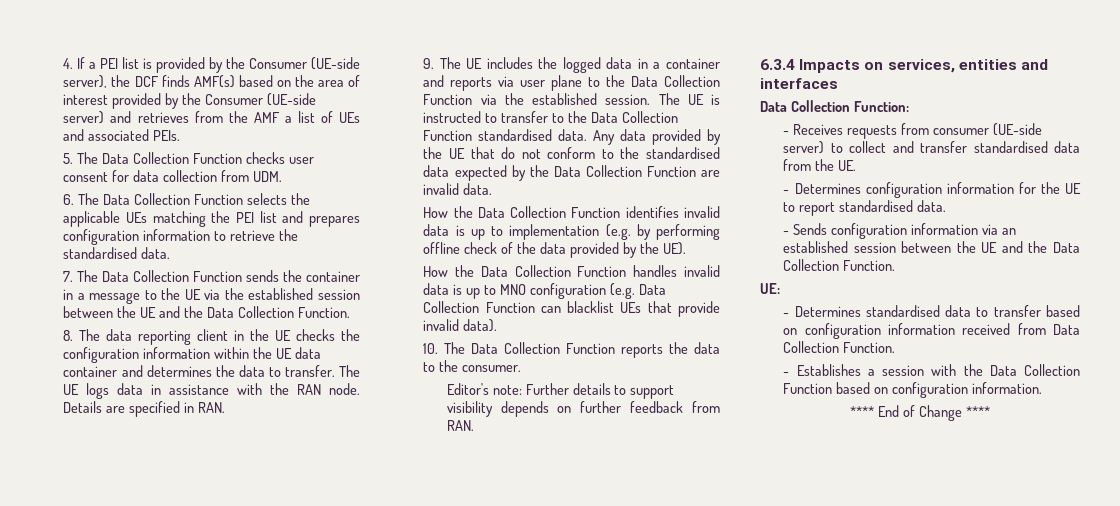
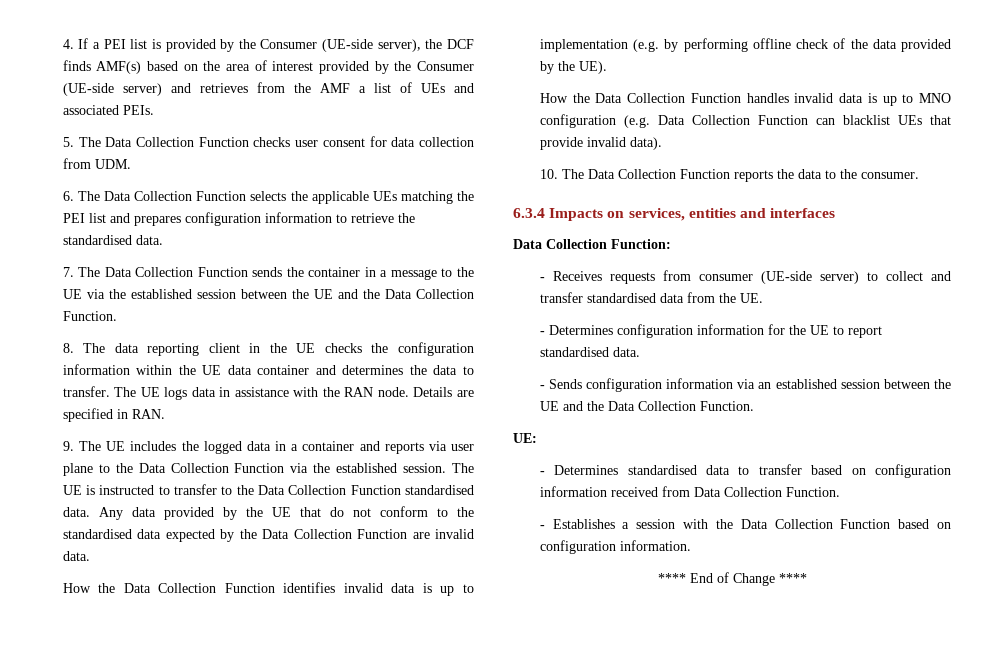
[446,383,675,399] [446,401,720,417] [446,420,474,431] // Editor's note: Further details to support visibility depends on further feedback from RAN. -> (919, 175) none

